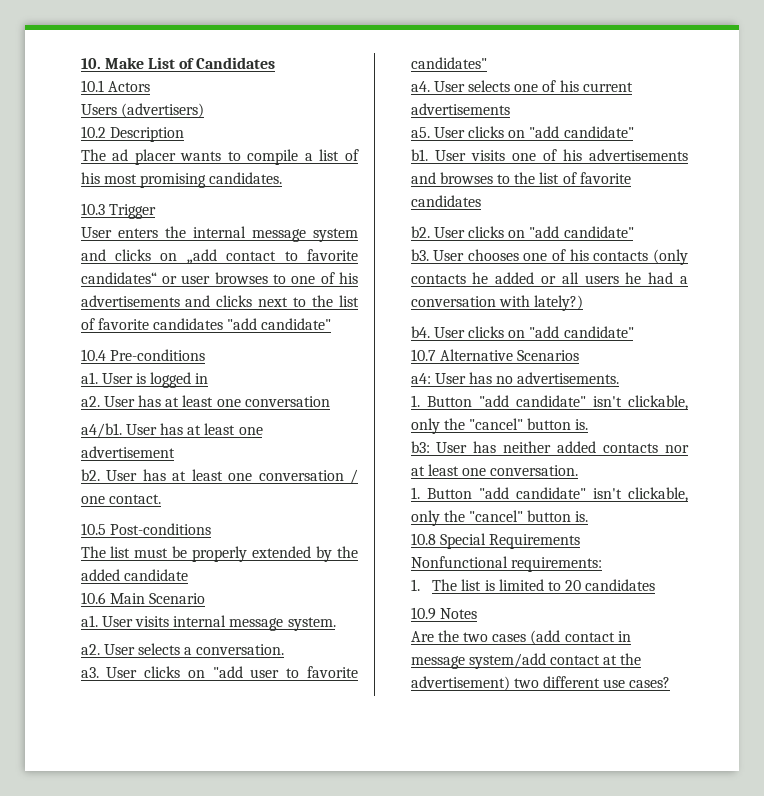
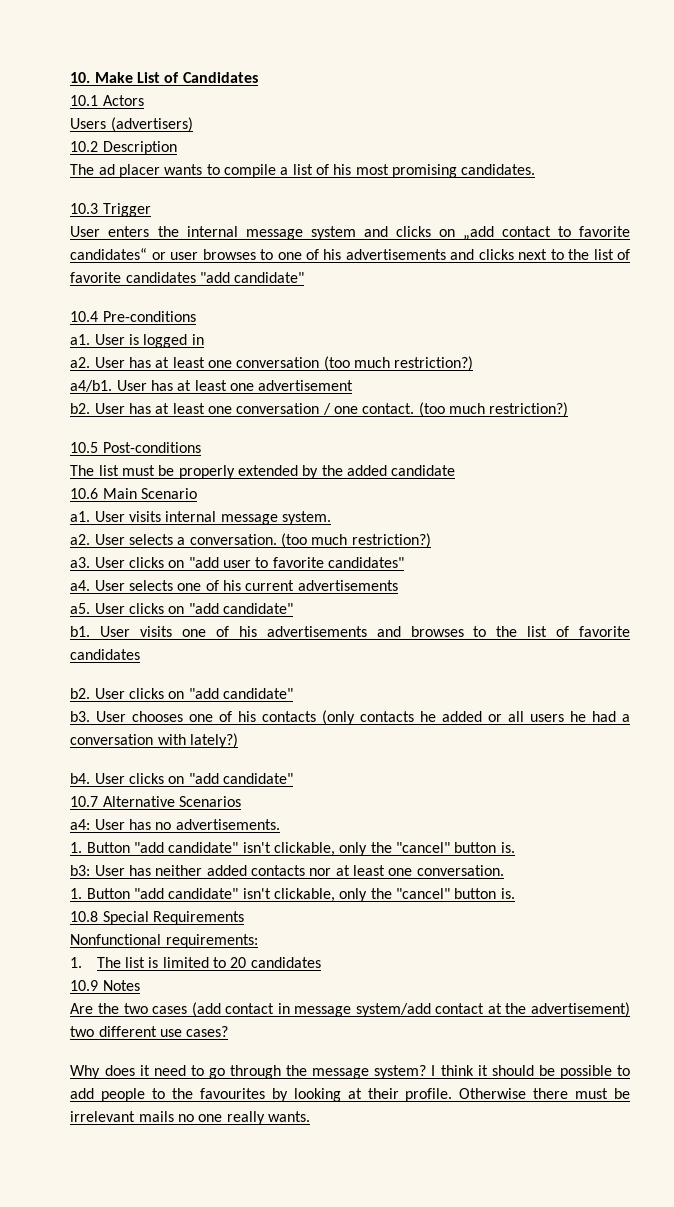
(330, 401) none -> [323,356,474,371] (too much restriction?)
(161, 499) none -> [418,402,569,417] (too much restriction?)
(285, 649) none -> [281,533,431,548] (too much restriction?)
(671, 682) none -> [70,1065,630,1079] [70,1088,631,1102] [70,1111,311,1125] // Why does it need to go through the message system? I think it should be possible to add people to the favourites by looking at their profile. Otherwise there must be irrelevant mails no one really wants.

